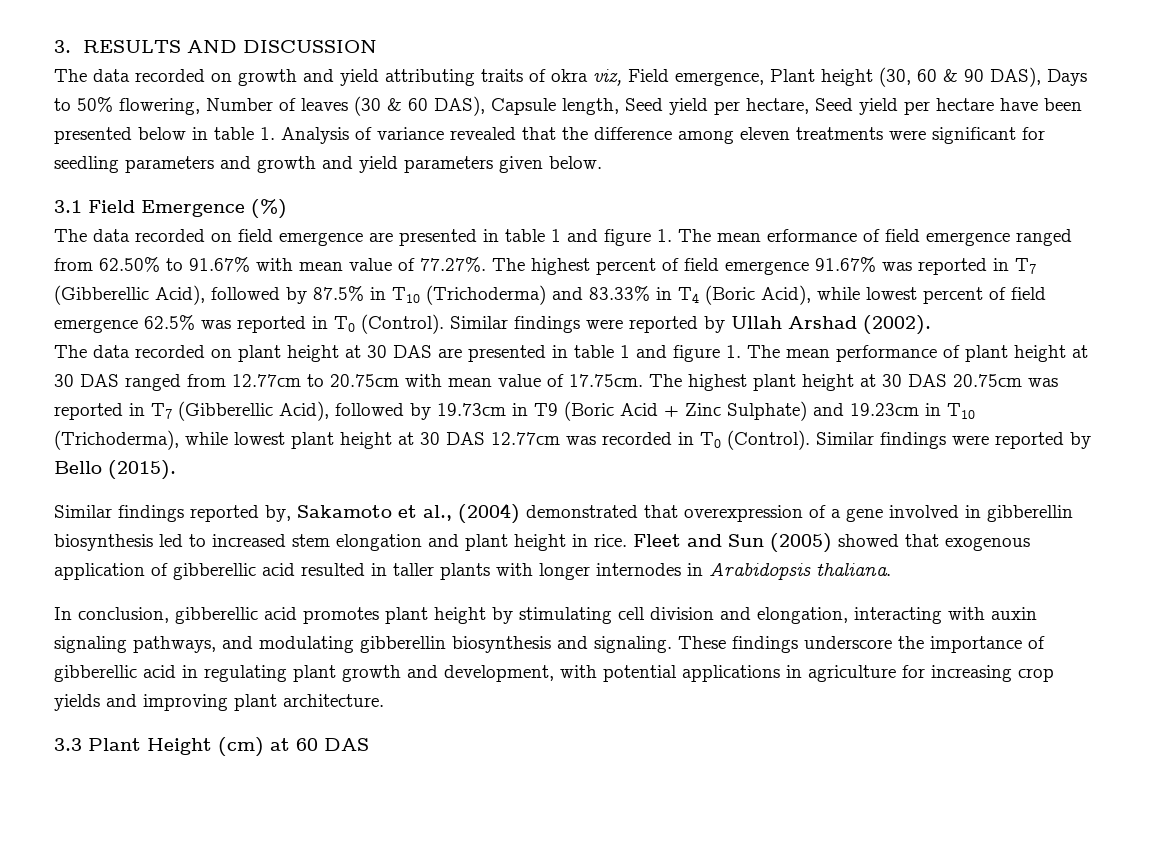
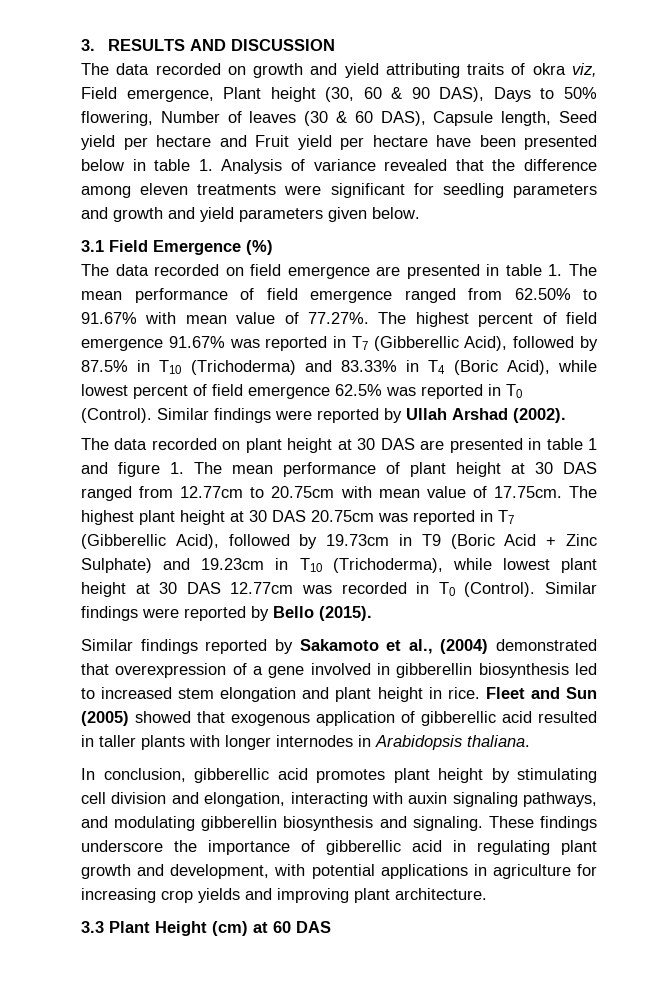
[746,98,853,114] hectare, Seed -> [156,135,289,147] hectare and Fruit
[551,229,857,246] 1 and figure 1. The mean erformance -> [548,264,597,276] [81,288,228,303] 1. The mean performance
[265,505,291,522] by, -> [274,639,293,654] by

